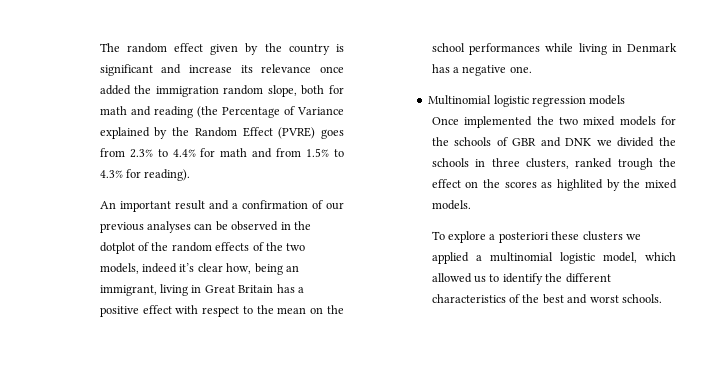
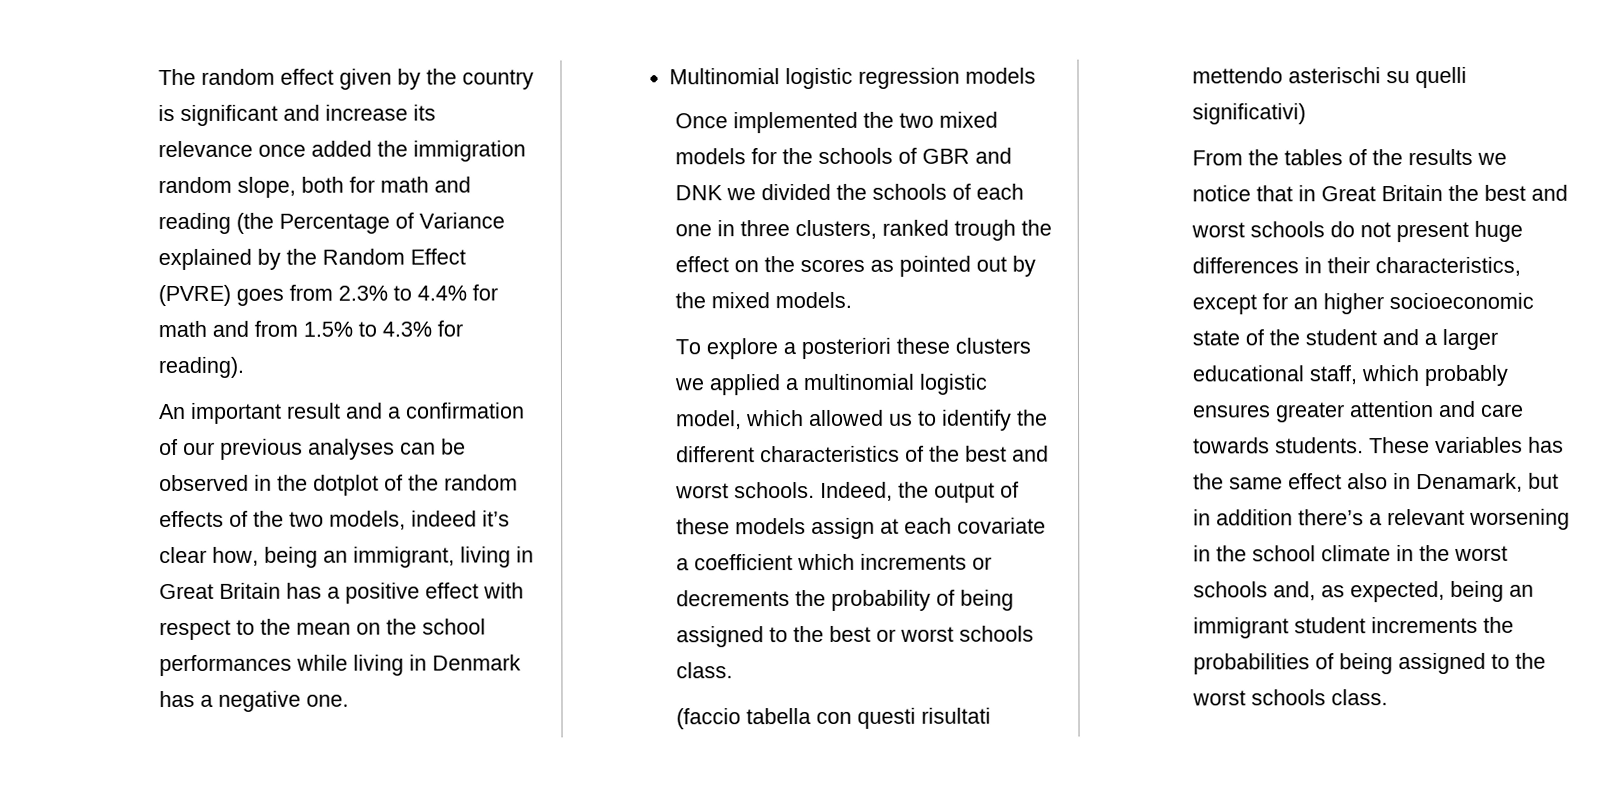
(469, 162) none -> [952,183,1025,200] [675,224,713,237] of each one
[557,179,604,191] highlited -> [899,255,1008,277] pointed out
(662, 298) none -> [820,481,1020,503] [676,517,1047,539] [676,553,993,571] [676,589,1015,611] [676,625,1035,648] [676,662,734,679] [676,707,992,730] [1192,66,1468,89] [1192,103,1307,125] [1192,148,1508,166] [1192,184,1569,202] [1191,220,1524,243] [1192,256,1522,277] [1192,292,1535,315] [1192,328,1499,351] [1192,364,1509,387] [1193,400,1525,423] [1193,436,1565,454] [1193,472,1560,493] [1193,508,1571,530] [1193,544,1509,562] [1193,580,1535,603] [1193,616,1515,639] [1193,652,1547,675] [1192,689,1389,706] Indeed, the output of these models assign at each covariate a coefficient which increments or decrements the probability of being assigned to the best or worst schools class. // (faccio tabella con questi risultati mettendo asterischi su quelli significativi) // From the tables of the results we notice that in Great Britain the best and worst schools do not present huge differences in their characteristics, except for an higher socioeconomic state of the student and a larger educational staff, which probably ensures greater attention and care towards students. These variables has the same effect also in Denamark, but in addition there’s a relevant worsening in the school climate in the worst schools and, as expected, being an immigrant student increments the probabilities of being assigned to the worst schools class.

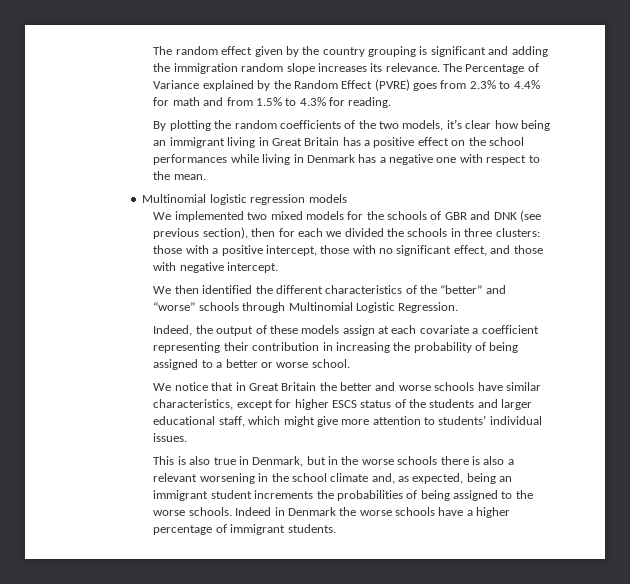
(535, 79) none -> [368,46,417,57] grouping
[325,104,437,121] [158,140,527,162] [158,176,472,198] [158,212,275,235] increase its relevance once added the immigration random slope, both for math and reading (the -> [511,46,548,57] [153,63,463,74] adding the immigration random slope increases its relevance. The
[158,356,245,379] [159,402,526,424] [159,438,467,460] [159,474,404,496] reading). // An important result and a confirmation of our previous analyses can be observed in the dotplot of -> [348,97,392,108] [153,120,211,131] reading. // By plotting
[159,510,225,528] effects -> [279,120,341,129] coefficients
[411,510,478,527] indeed -> (444, 125) none
[212,546,456,568] how, being an immigrant, -> [494,120,550,131] [153,137,225,148] how being an immigrant
[483,582,525,599] [159,618,352,641] with respect to the mean -> (449, 141) none
[306,694,350,707] one. -> [436,154,540,165] [153,171,206,180] one with respect to the mean.
[675,111,895,134] Once implemented the -> [153,211,244,222] We implemented
[726,183,1025,201] [675,219,1053,241] [675,255,1037,277] [675,291,853,309] [675,337,1032,360] [674,373,989,396] [676,409,1013,431] we divided the schools of each one in three clusters, ranked trough the effect on the scores as pointed out by the mixed models. // To explore a posteriori these clusters we applied a multinomial logistic model, which allowed us to identify -> [519,210,541,222] [153,227,540,239] [153,245,543,256] [153,262,279,273] [153,285,253,294] (see previous section), then for each we divided the schools in three clusters: those with a positive intercept, those with no significant effect, and those with negative intercept. // We then identified
[965,445,1050,462] [675,481,816,499] best and worst schools. -> [440,285,506,294] [153,302,459,313] “better” and “worse” schools through Multinomial Logistic Regression. //
[797,553,993,571] [676,590,791,607] which increments or decrements -> [153,342,390,353] representing their contribution in increasing
[793,625,1035,643] [676,662,734,679] [676,707,992,730] [1192,66,1468,89] [1192,103,1307,125] [1192,148,1508,166] the best or worst schools class. // (faccio tabella con questi risultati mettendo asterischi su quelli significativi) // From the tables of the results we -> [216,359,350,368] [153,383,172,391] a better or worse school. // We
[1484,184,1569,201] [1191,220,1524,243] [1192,256,1522,277] [1192,292,1535,315] [1192,328,1499,351] [1192,364,1509,387] [1193,400,1525,423] [1193,436,1565,454] [1193,472,1560,493] [1193,509,1365,526] best and worst schools do not present huge differences in their characteristics, except for an higher socioeconomic state of the student and a larger educational staff, which probably ensures greater attention and care towards students. These variables has the same effect also in Denamark, but in addition there’s -> [340,382,541,391] [153,399,533,410] [153,415,542,427] [153,433,188,442] [153,456,505,467] better and worse schools have similar characteristics, except for higher ESCS status of the students and larger educational staff, which might give more attention to students’ individual issues. // This is also true in Denmark, but in the worse schools there is also
[1396,544,1509,562] [1193,581,1269,598] in the worst schools -> (369, 477) none
[1192,689,1389,706] worst schools class. -> [153,507,511,518] [153,524,336,535] worse schools. Indeed in Denmark the worse schools have a higher percentage of immigrant students.

